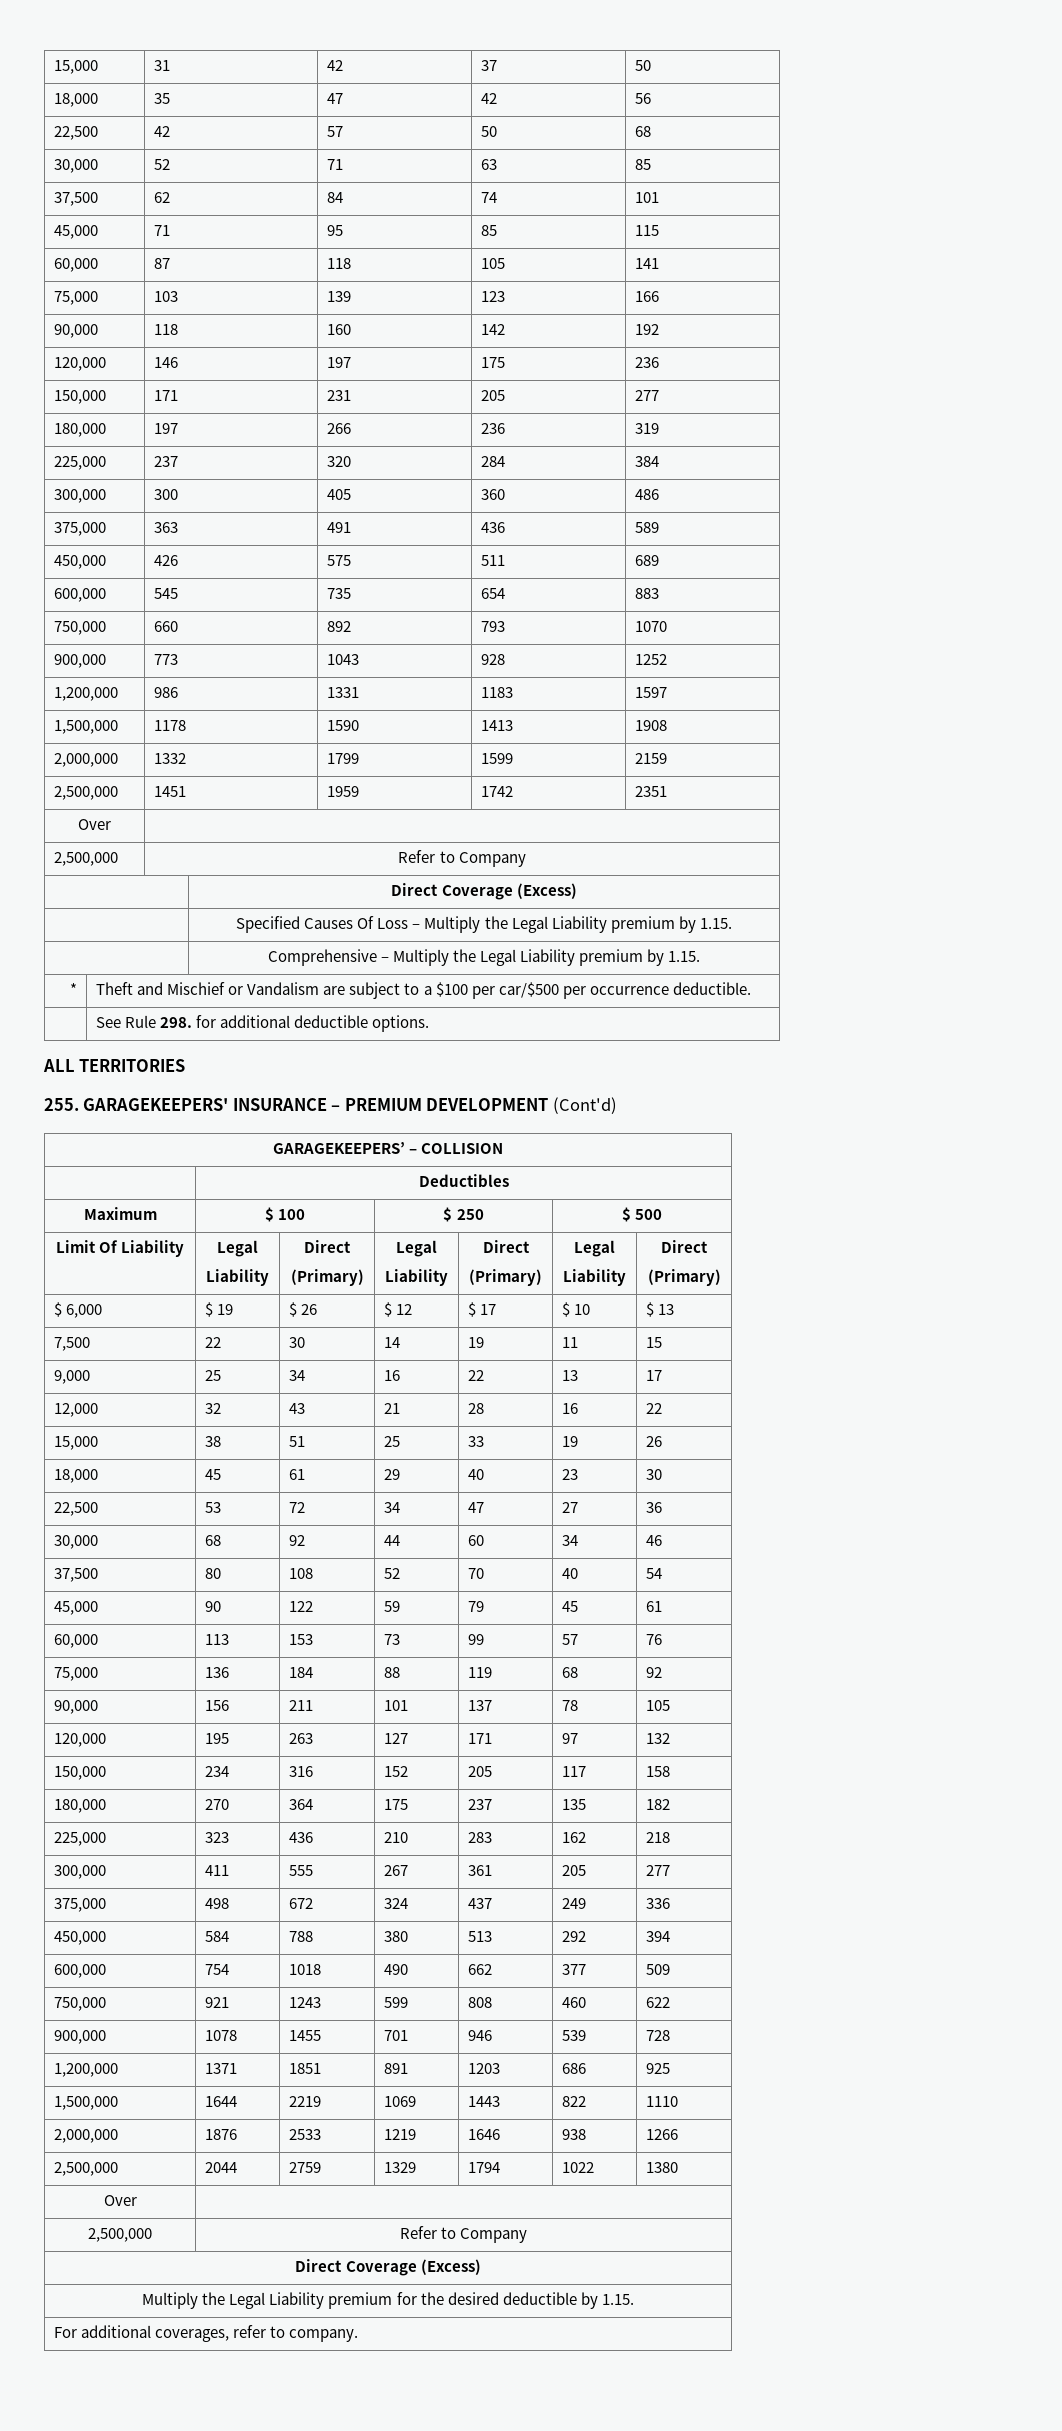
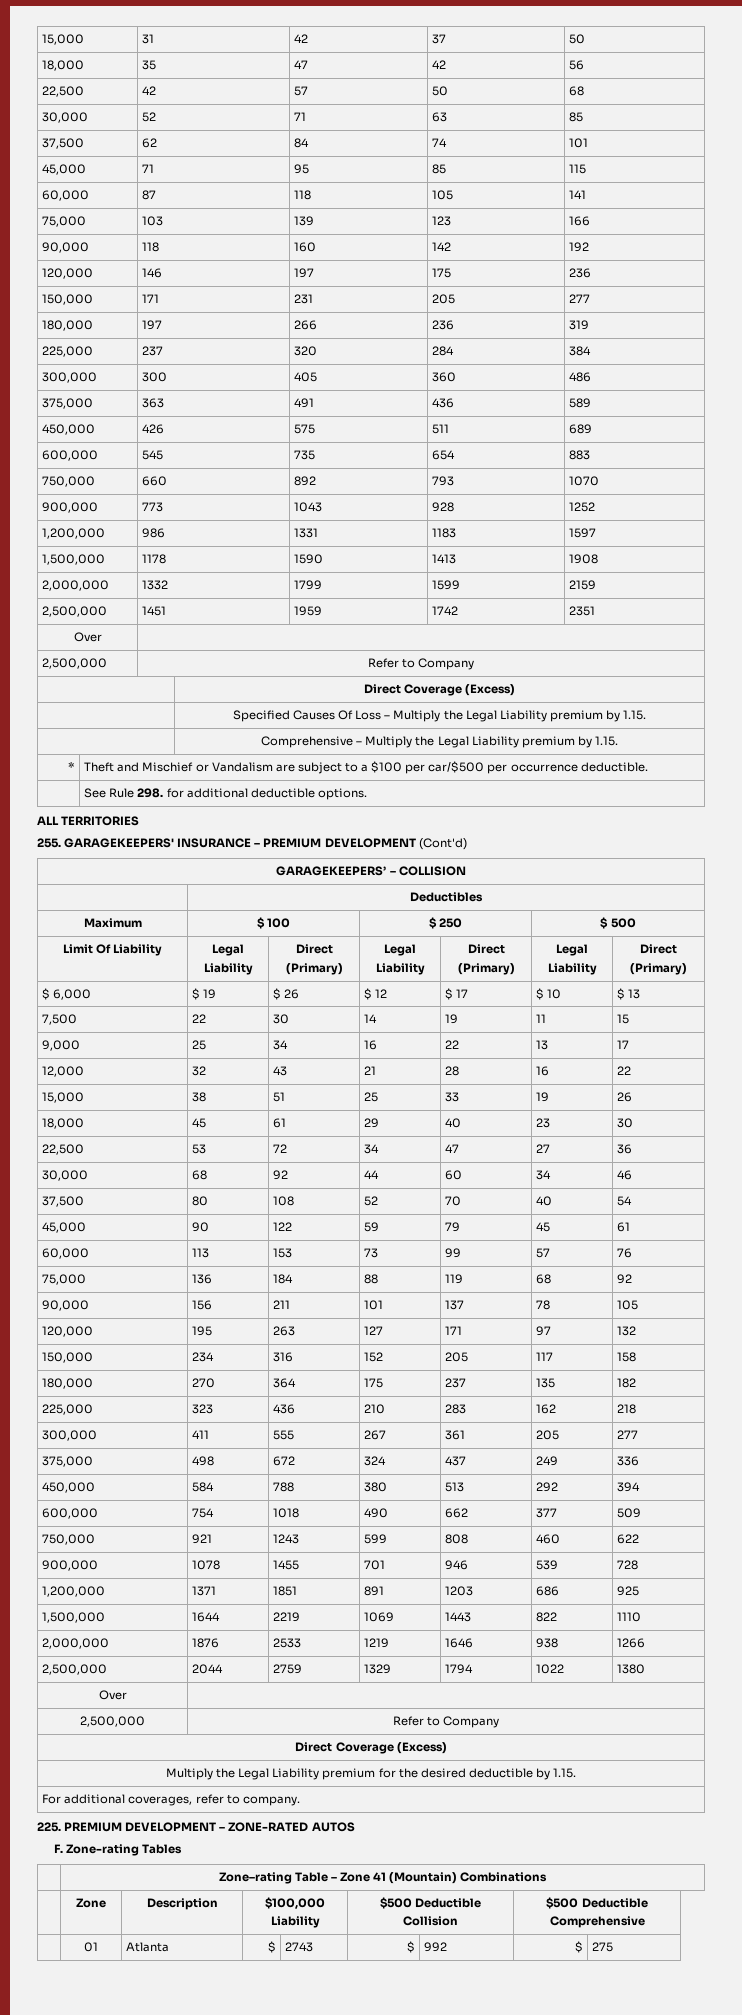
(359, 2335) none -> [37,1822,355,1832] [53,1844,182,1856] [218,1872,548,1884] [76,1898,106,1908] [146,1898,218,1910] [265,1897,325,1909] [270,1916,320,1928] [379,1897,482,1909] [403,1916,458,1926] [546,1897,648,1909] [549,1916,645,1928] [84,1942,98,1952] [126,1942,170,1952] [267,1941,276,1953] [285,1942,314,1952] [406,1941,415,1953] [424,1942,448,1952] [574,1941,583,1953] [592,1942,614,1952] // 225. PREMIUM DEVELOPMENT – ZONE-RATED AUTOS // F. Zone-rating Tables // | Zone–rating Table – Zone 41 (Mountain) Combinations // | Zone | Description | $100,000 // Liability | $500 Deductible // Collision | $500 Deductible // Comprehensive // | 01 | Atlanta | $ | 2743 | $ | 992 | $ | 275

